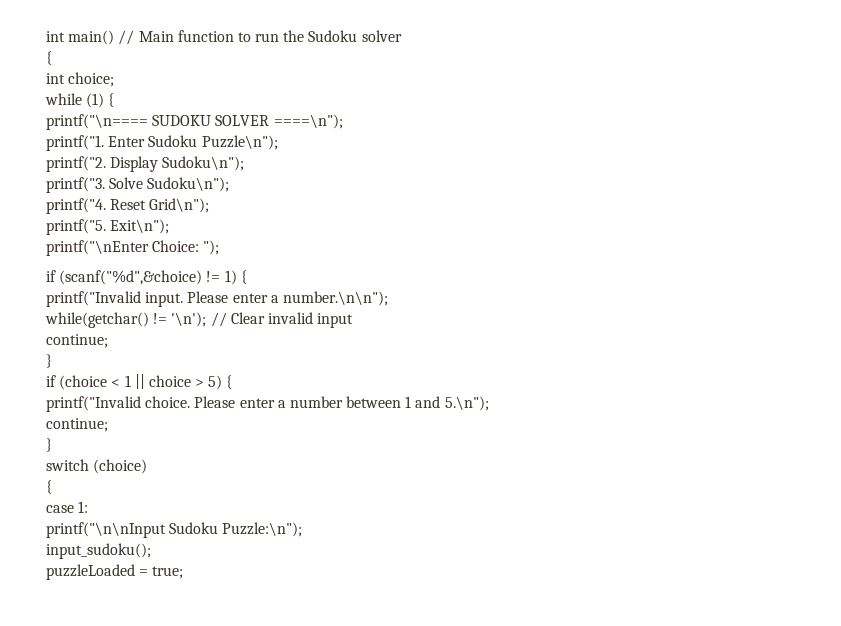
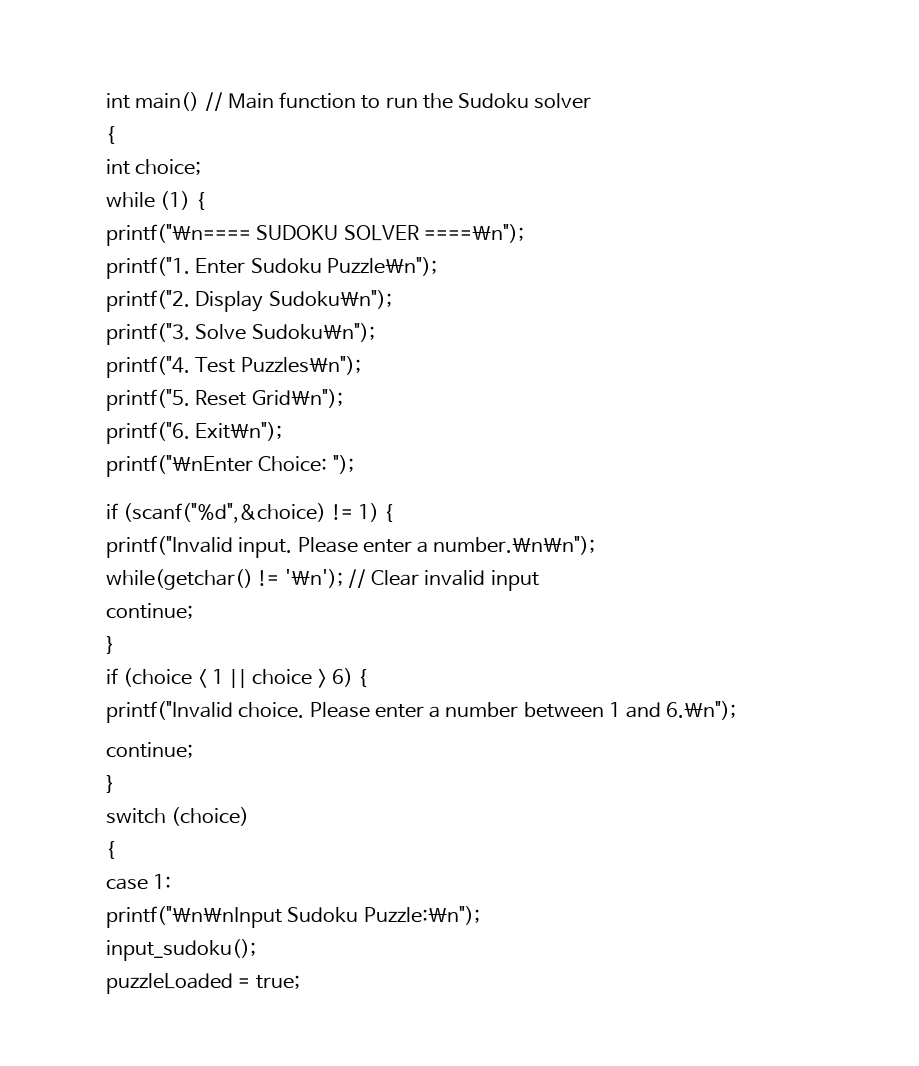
(106, 206) none -> [195,356,361,375] [106,389,190,411] Test Puzzles\n"); // printf("5.
[46,219,106,235] printf("5. -> [106,422,190,444] printf("6.
[208,375,223,390] 5) -> [331,668,353,687] 6)
[444,396,489,411] 5.\n"); -> [666,701,737,720] 6.\n");

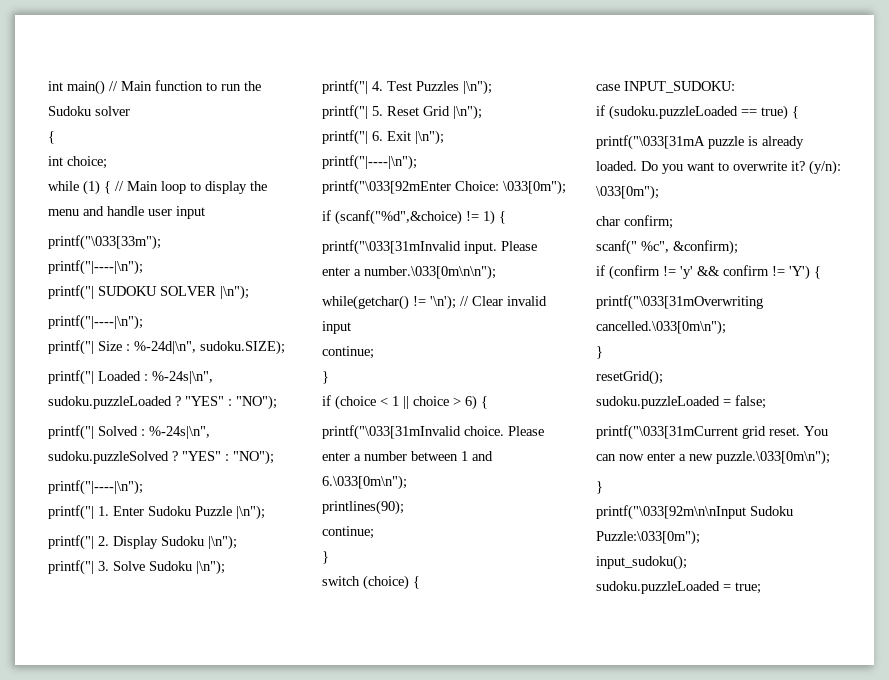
[106,224,524,246] [106,257,437,279] [106,290,392,312] [106,323,375,345] [106,356,361,378] [106,389,343,411] [106,422,283,444] [106,455,354,477] // printf("\n==== SUDOKU SOLVER ====\n"); // printf("1. Enter Sudoku Puzzle\n"); // printf("2. Display Sudoku\n"); // printf("3. Solve Sudoku\n"); // printf("4. Test Puzzles\n"); // printf("5. Reset Grid\n"); // printf("6. Exit\n"); // printf("\nEnter Choice: "); -> [115,181,267,194] [48,206,205,219] [48,235,161,250] [48,260,143,275] [48,285,249,300] [48,315,143,330] [48,340,285,355] [48,370,213,385] [48,395,277,410] [48,425,210,440] [48,450,274,465] [48,480,143,495] [48,505,265,520] [48,535,237,550] [48,560,225,575] [322,80,492,95] [322,105,482,120] [322,130,444,145] [322,155,417,170] [322,180,566,195] // Main loop to display the menu and handle user input // printf("\033[33m"); // printf("|----|\n"); // printf("| SUDOKU SOLVER |\n"); // printf("|----|\n"); // printf("| Size : %-24d|\n", sudoku.SIZE); // printf("| Loaded : %-24s|\n", sudoku.puzzleLoaded ? "YES" : "NO"); // printf("| Solved : %-24s|\n", sudoku.puzzleSolved ? "YES" : "NO"); // printf("|----|\n"); // printf("| 1. Enter Sudoku Puzzle |\n"); // printf("| 2. Display Sudoku |\n"); // printf("| 3. Solve Sudoku |\n"); // printf("| 4. Test Puzzles |\n"); // printf("| 5. Reset Grid |\n"); // printf("| 6. Exit |\n"); // printf("|----|\n"); // printf("\033[92mEnter Choice: \033[0m");
[106,536,233,558] printf("Invalid -> [322,240,461,255] printf("\033[31mInvalid
[433,536,596,555] number.\n\n"); -> [364,265,496,280] number.\033[0m\n\n");
[106,701,233,723] printf("Invalid -> [322,425,461,440] printf("\033[31mInvalid
[666,701,737,720] 6.\n"); -> [322,475,407,490] [322,500,404,515] 6.\033[0m\n"); // printlines(90);
(250, 816) // -> (409, 582) none
[153,874,172,889] [106,906,480,928] 1: // printf("\n\nInput Sudoku Puzzle:\n"); -> [624,81,735,93] [596,105,799,120] [596,135,804,150] [596,160,841,175] [596,185,659,200] [596,215,673,229] [596,240,738,255] [596,265,821,280] [596,295,763,310] [596,320,726,335] [596,346,603,359] [596,370,663,385] [596,395,766,409] [596,425,828,440] [596,450,830,465] [596,481,603,494] [596,505,793,520] [596,530,700,545] INPUT_SUDOKU: // if (sudoku.puzzleLoaded == true) { // printf("\033[31mA puzzle is already loaded. Do you want to overwrite it? (y/n): \033[0m"); // char confirm; // scanf(" %c", &confirm); // if (confirm != 'y' && confirm != 'Y') { // printf("\033[31mOverwriting cancelled.\033[0m\n"); // } // resetGrid(); // sudoku.puzzleLoaded = false; // printf("\033[31mCurrent grid reset. You can now enter a new puzzle.\033[0m\n"); // } // printf("\033[92m\n\nInput Sudoku Puzzle:\033[0m");
[106,973,233,994] puzzleLoaded -> [596,581,720,594] sudoku.puzzleLoaded

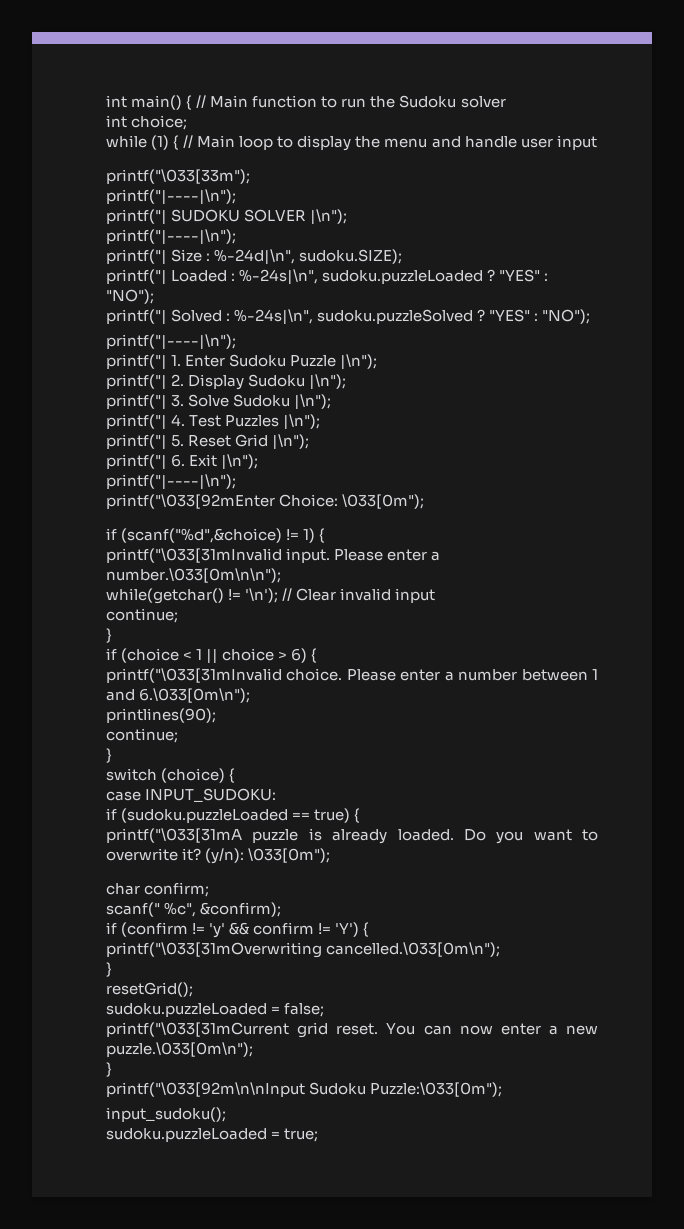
(105, 87) none -> [186,95,193,110] {
[48,131,55,144] // { -> (506, 102) none

